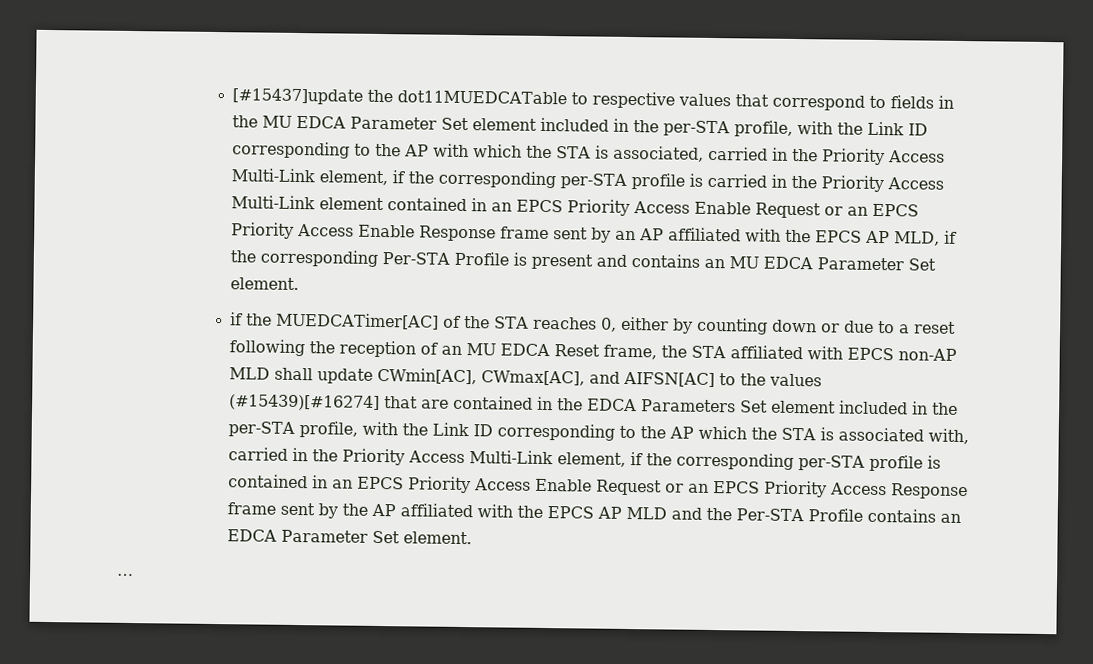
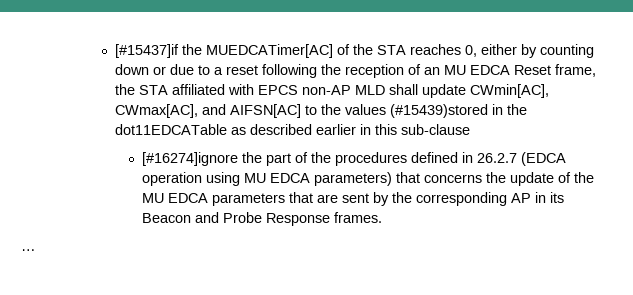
[232,88,955,111] [232,115,929,137] [232,141,946,166] [231,168,945,193] [231,195,920,219] [231,222,958,246] [230,249,937,271] [230,277,300,291] [230,312,244,326] [#15437]update the dot11MUEDCATable to respective values that correspond to fields in the MU EDCA Parameter Set element included in the per-STA profile, with the Link ID corresponding to the AP with which the STA is associated, carried in the Priority Access Multi-Link element, if the corresponding per-STA profile is carried in the Priority Access Multi-Link element contained in an EPCS Priority Access Enable Request or an EPCS Priority Access Enable Response frame sent by an AP affiliated with the EPCS AP MLD, if the corresponding Per-STA Profile is present and contains an MU EDCA Parameter Set element. // if -> [115,44,180,58] [#15437]if
[229,394,959,415] [228,421,970,445] [228,447,942,472] [228,474,969,500] [227,502,962,524] [227,529,473,545] (#15439)[#16274] that are contained in the EDCA Parameters Set element included in the per-STA profile, with the Link ID corresponding to the AP which the STA is associated with, carried in the Priority Access Multi-Link element, if the corresponding per-STA profile is contained in an EPCS Priority Access Enable Request or an EPCS Priority Access Response frame sent by the AP affiliated with the EPCS AP MLD and the Per-STA Profile contains an EDCA Parameter Set element. -> [390,104,528,118] [115,124,471,135] [141,152,566,166] [141,172,594,186] [141,192,564,206] [141,212,382,226] (#15439)stored in the dot11EDCATable as described earlier in this sub-clause // [#16274]ignore the part of the procedures defined in 26.2.7 (EDCA operation using MU EDCA parameters) that concerns the update of the MU EDCA parameters that are sent by the corresponding AP in its Beacon and Probe Response frames.

